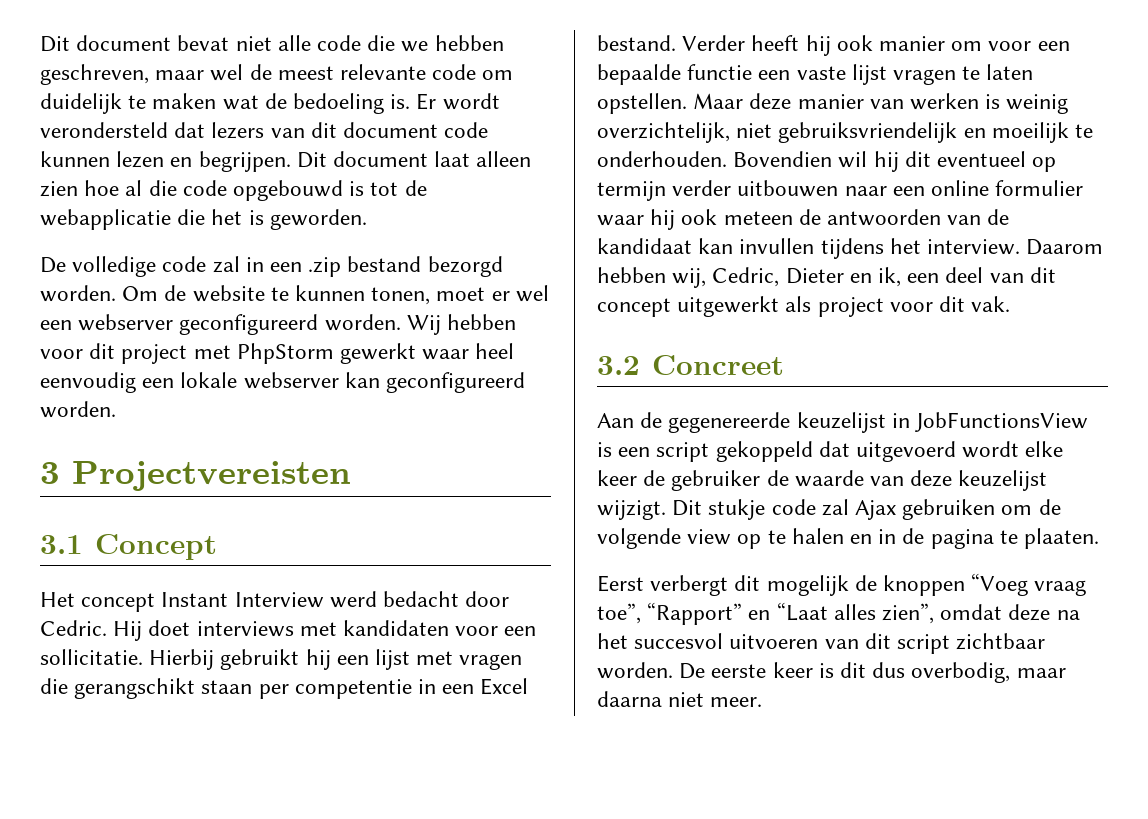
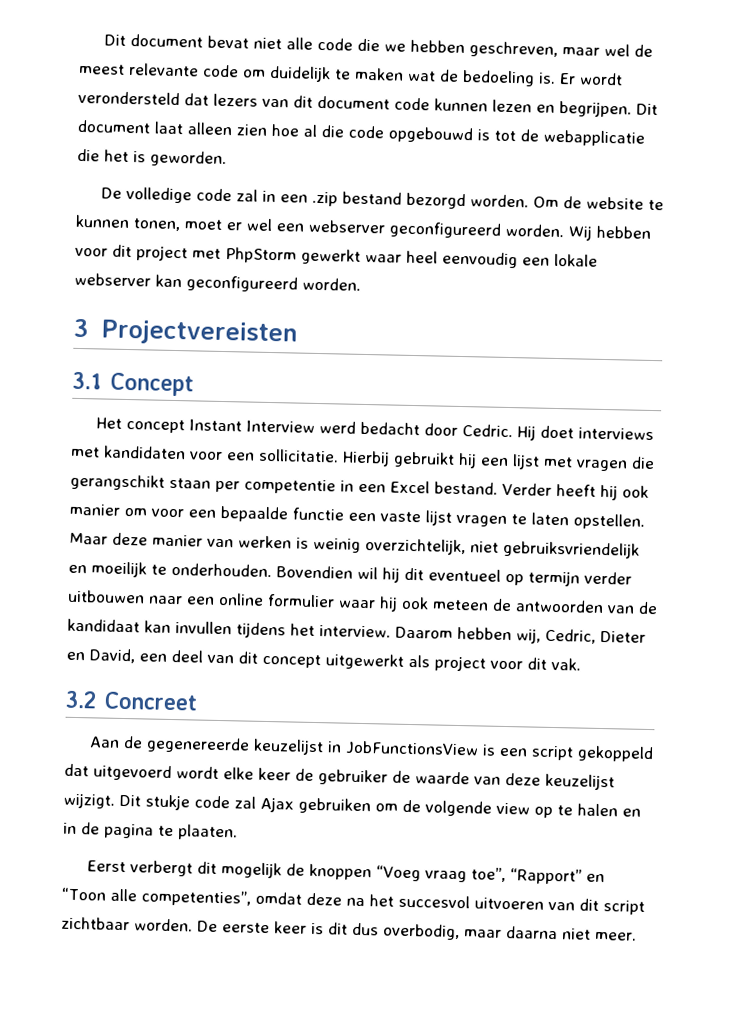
[878,267,902,287] ik, -> [89,648,136,664] David,
[776,602,935,624] “Laat alles zien”, -> [61,887,251,907] “Toon alle competenties”,

